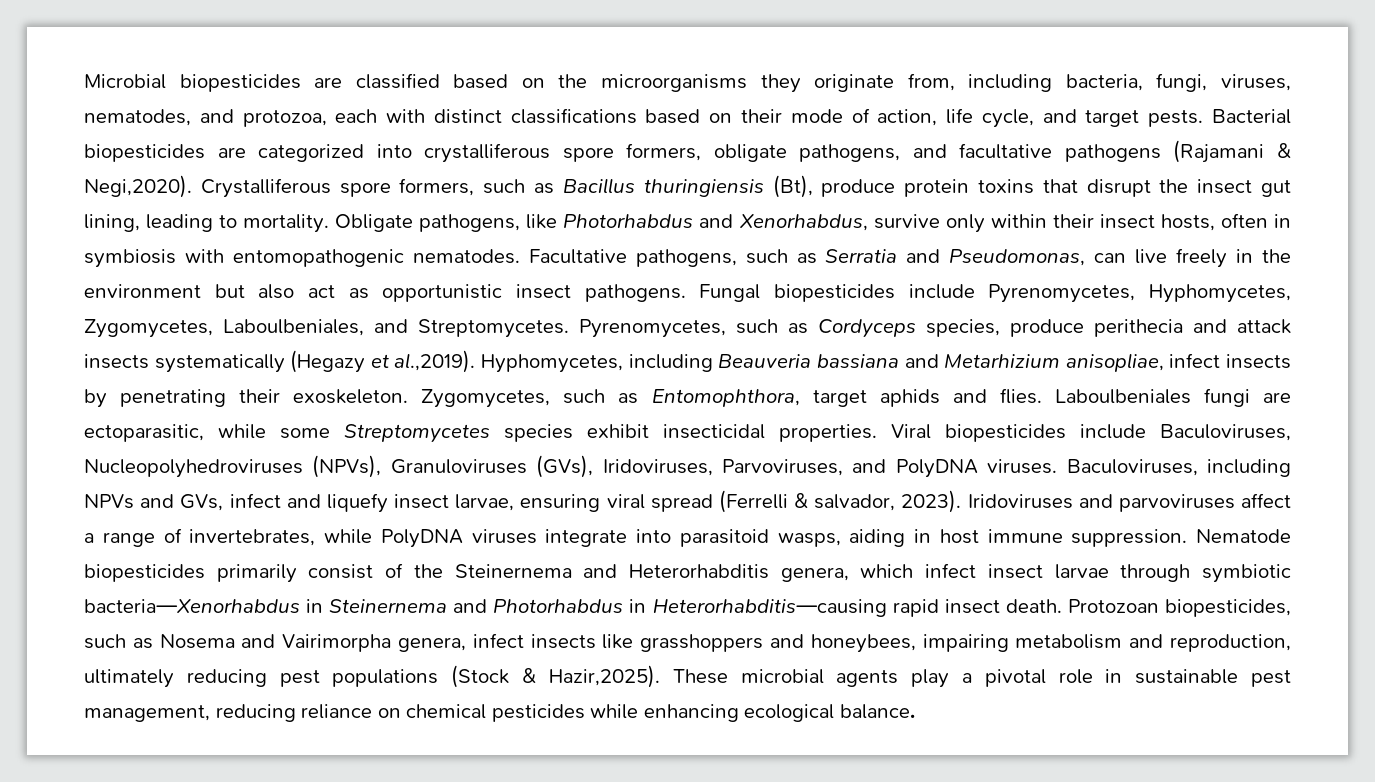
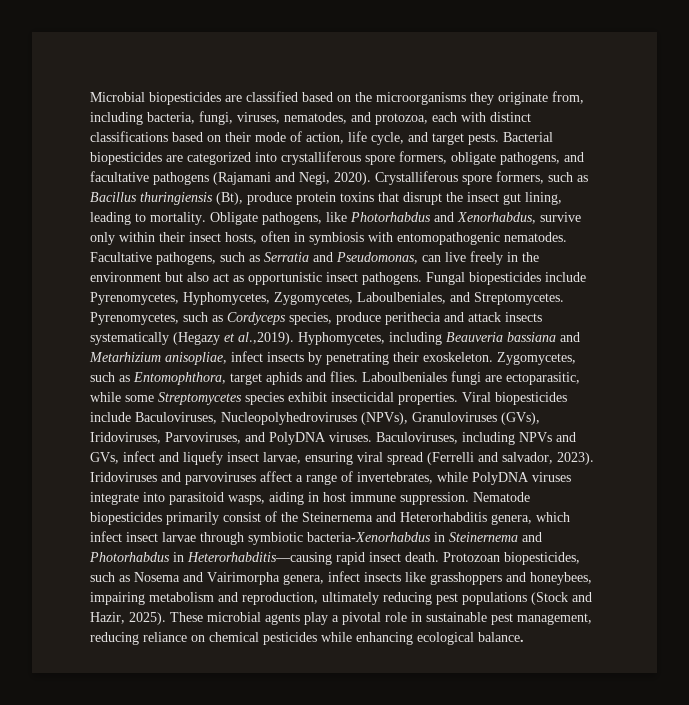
[1277,143,1291,158] [84,175,192,198] & Negi,2020). -> [275,172,371,185] and Negi, 2020).
[794,493,808,508] & -> [478,452,498,462] and
[84,599,300,613] bacteria—Xenorhabdus -> [307,532,431,542] bacteria-Xenorhabdus
[522,665,660,688] & Hazir,2025). -> [572,592,592,602] [90,612,166,625] and Hazir, 2025).

